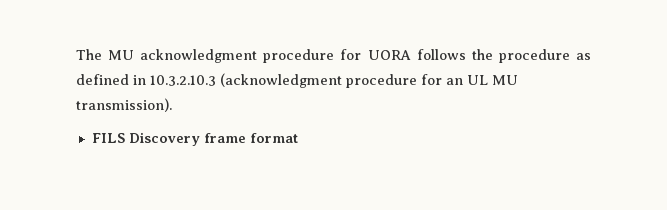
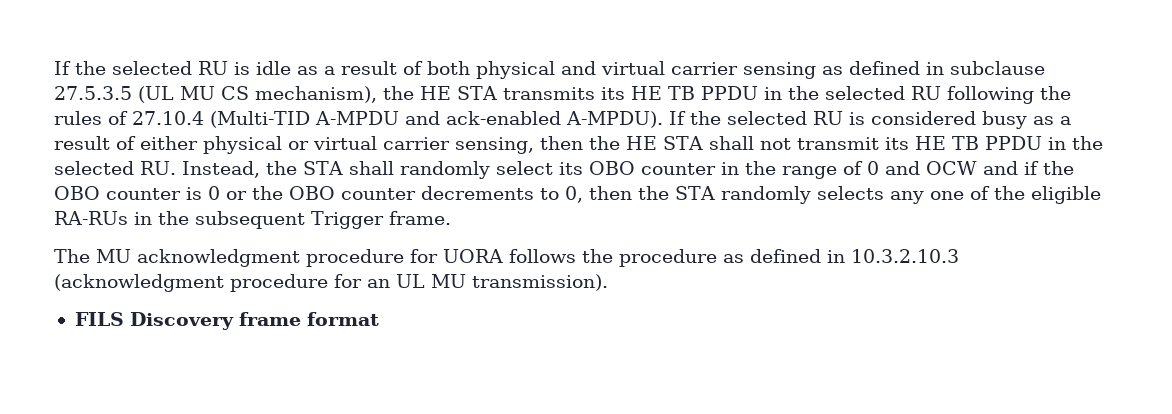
(76, 54) none -> [54,61,1045,79] [54,86,1071,104] [54,111,1071,129] [54,136,1103,154] [54,161,1074,179] [54,186,1101,204] [54,211,451,229] If the selected RU is idle as a result of both physical and virtual carrier sensing as defined in subclause 27.5.3.5 (UL MU CS mechanism), the HE STA transmits its HE TB PPDU in the selected RU following the rules of 27.10.4 (Multi-TID A-MPDU and ack-enabled A-MPDU). If the selected RU is considered busy as a result of either physical or virtual carrier sensing, then the HE STA shall not transmit its HE TB PPDU in the selected RU. Instead, the STA shall randomly select its OBO counter in the range of 0 and OCW and if the OBO counter is 0 or the OBO counter decrements to 0, then the STA randomly selects any one of the eligible RA-RUs in the subsequent Trigger frame. //

